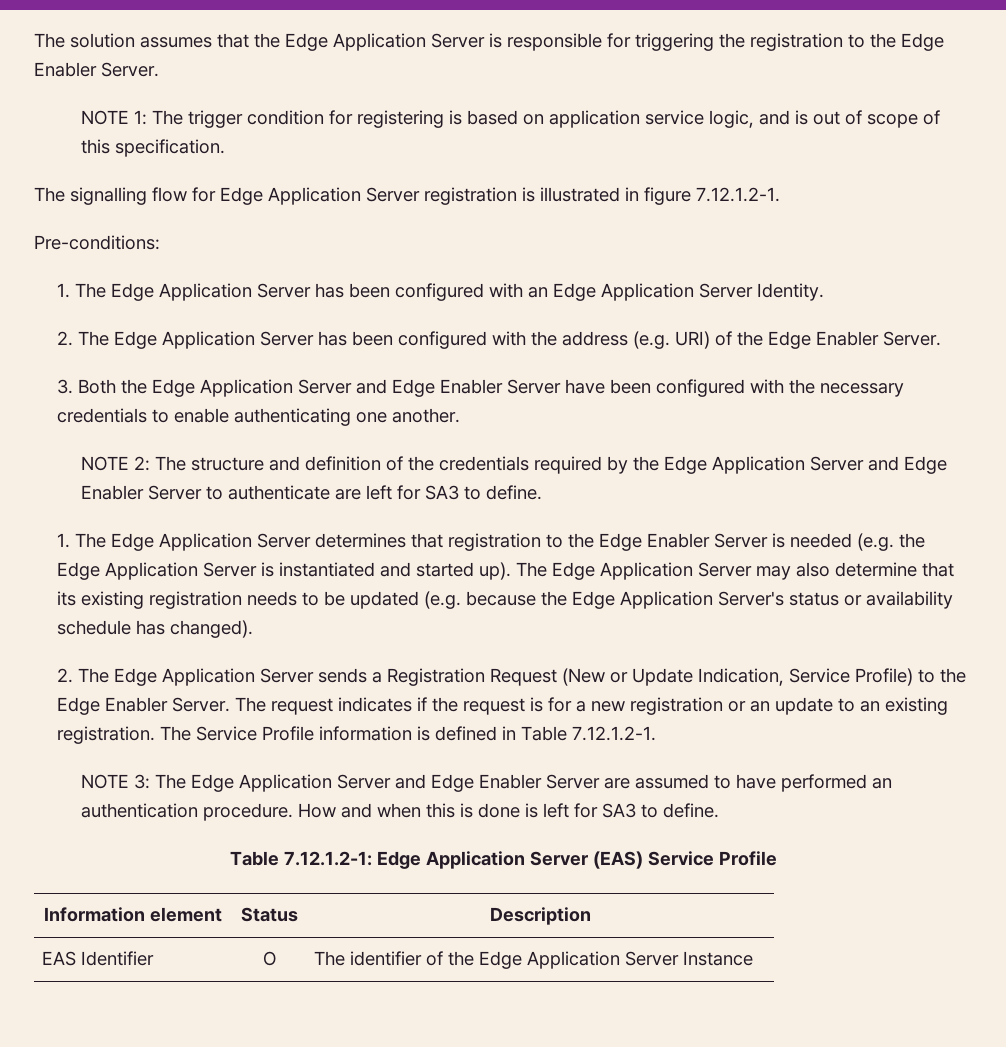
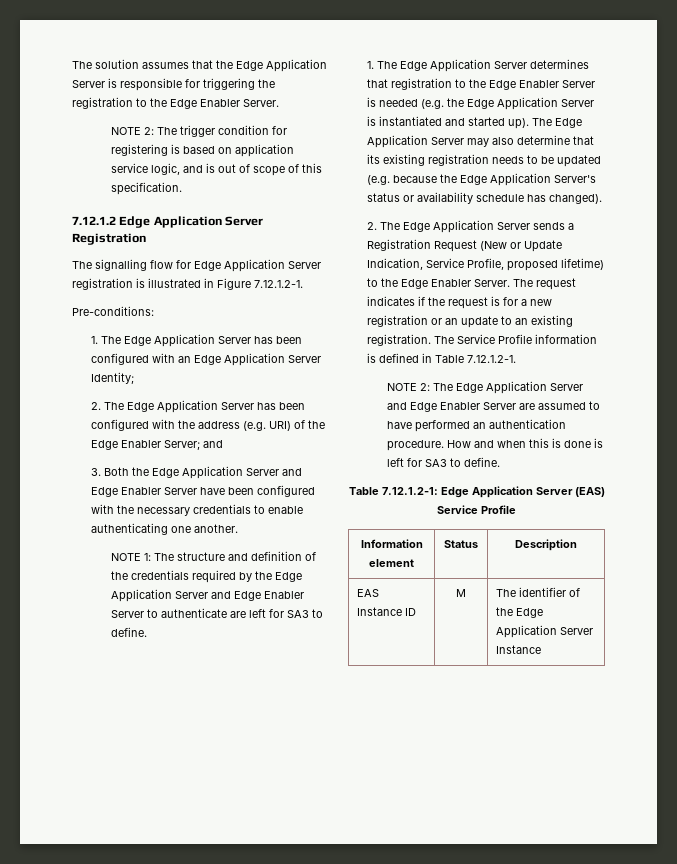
[133,110,147,125] 1: -> [143,127,154,135] 2:
(225, 148) none -> [72,216,264,228] [72,233,146,245] // 7.12.1.2 Edge Application Server Registration
[644,187,691,205] figure -> [217,278,251,290] Figure
[757,283,825,301] Identity. -> [91,372,135,384] Identity;
[883,331,942,346] Server. -> [164,440,224,450] Server; and
[133,456,150,471] 2: -> [143,553,151,561] 1:
[855,668,914,686] Profile) -> [467,258,605,271] Profile, proposed lifetime)
[133,774,150,789] 3: -> [419,383,430,391] 2:
[81,951,155,966] [262,951,276,966] Identifier | O -> [356,607,416,616] [456,589,466,597] Instance ID | M

